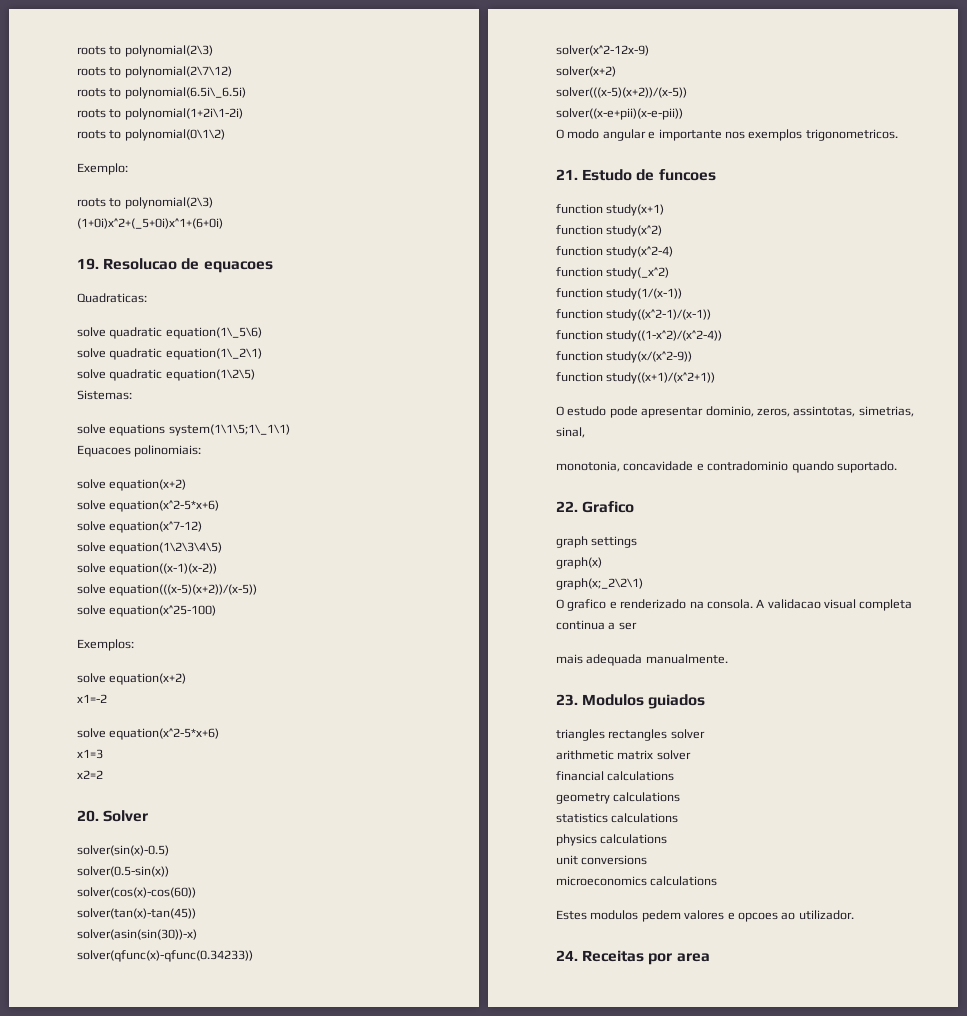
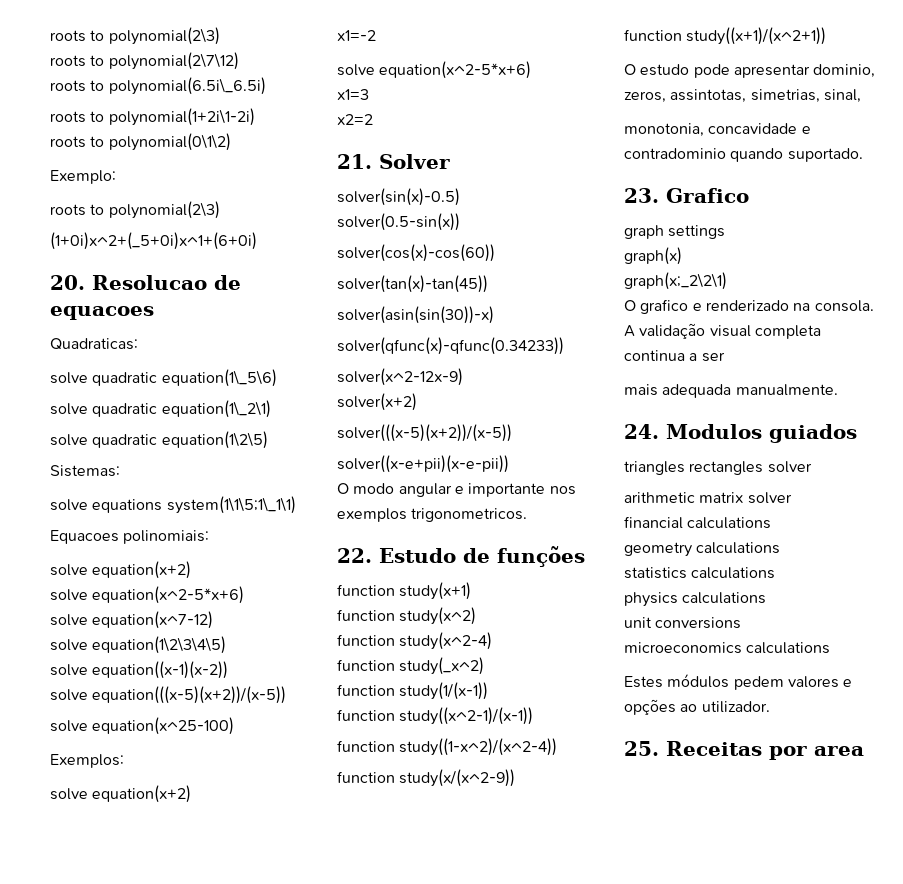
[77,258,99,270] 19. -> [50,275,85,290] 20.
[77,810,99,822] 20. -> [337,154,372,169] 21.
[556,169,578,180] 21. -> [337,548,372,563] 22.
[658,169,716,181] funcoes -> [497,546,585,567] funções
[556,501,578,512] 22. -> [624,188,659,203] 23.
[767,599,821,609] validacao -> [639,323,706,339] validação
[556,694,578,706] 23. -> [624,424,659,439] 24.
[590,910,639,920] modulos -> [667,674,730,688] módulos
[737,912,778,922] opcoes -> [624,699,676,715] opções
[556,950,578,961] 24. -> [624,741,659,756] 25.

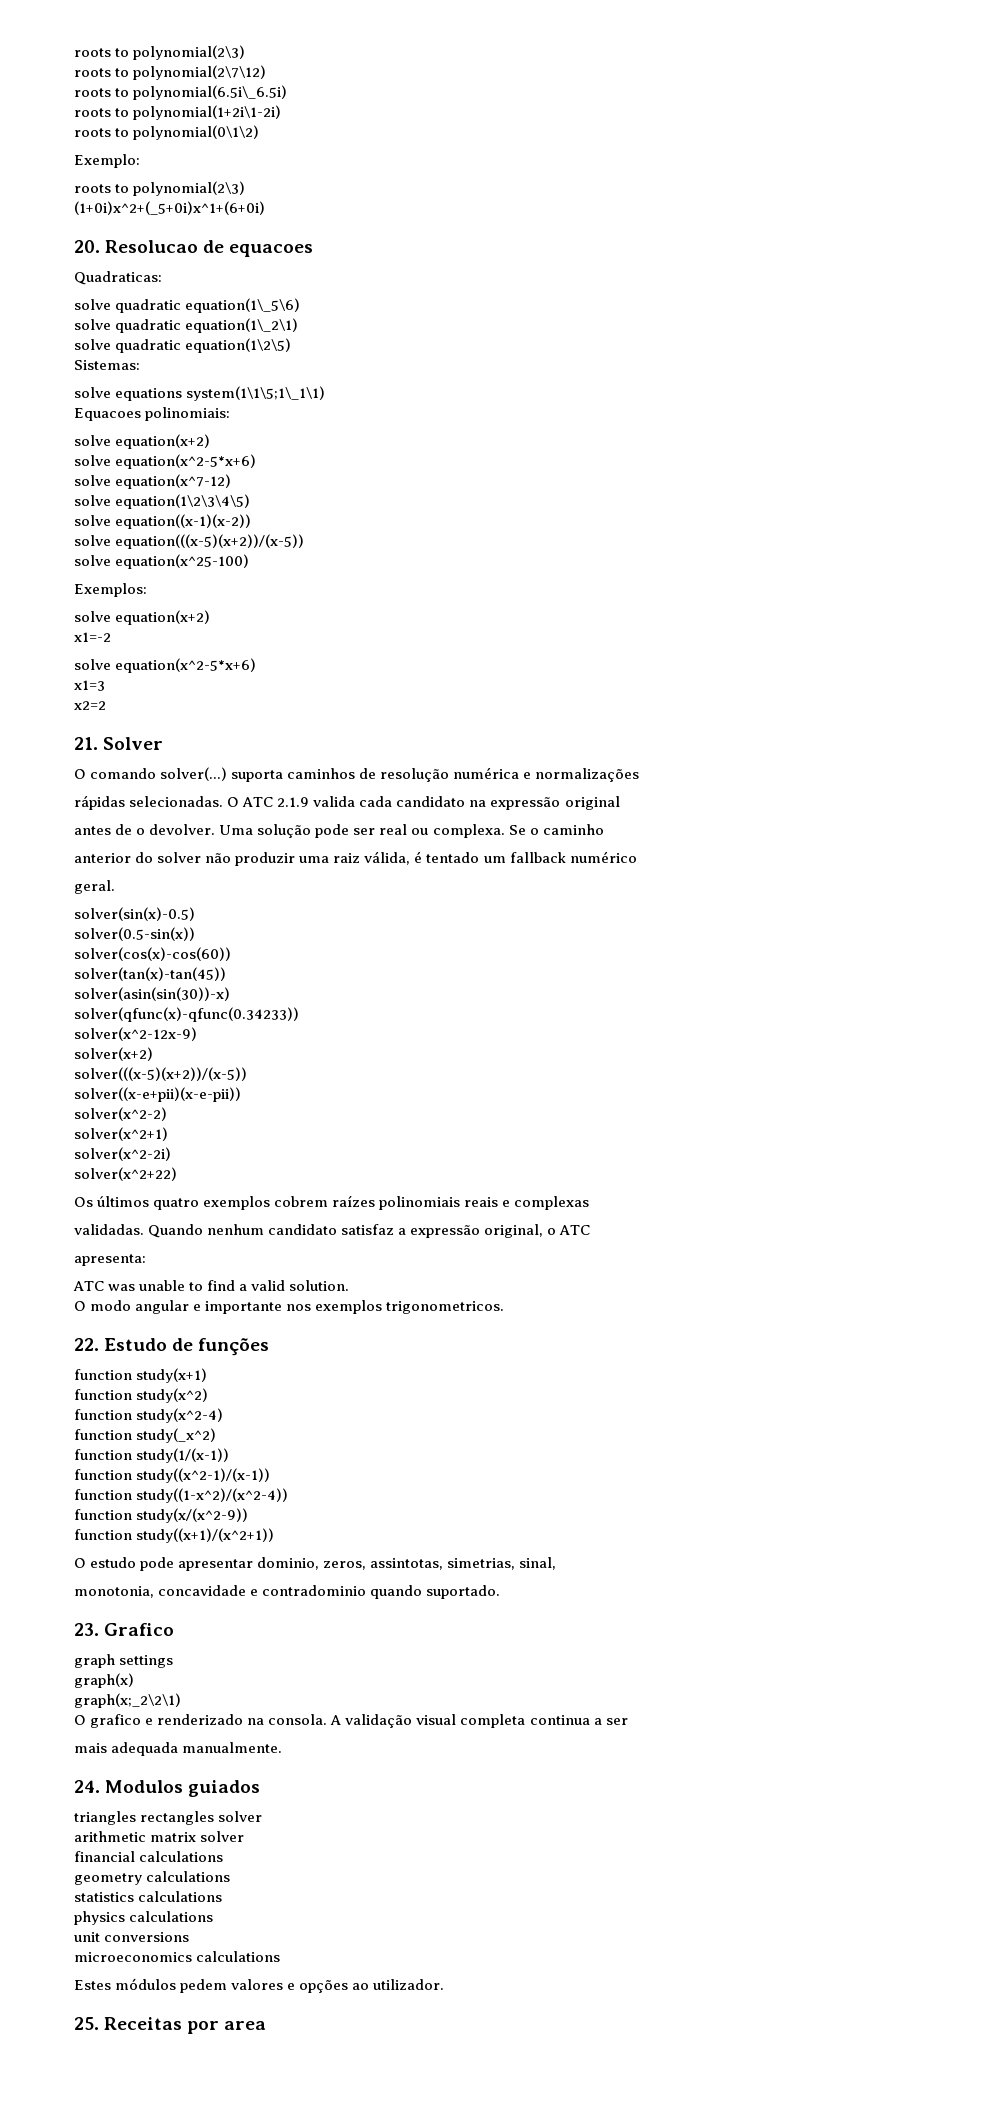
(450, 161) none -> [74,767,640,782] [74,795,620,810] [74,824,604,838] [74,851,637,866] [74,880,115,894] // O comando solver(...) suporta caminhos de resolução numérica e normalizações // rápidas selecionadas. O ATC 2.1.9 valida cada candidato na expressão original // antes de o devolver. Uma solução pode ser real ou complexa. Se o caminho // anterior do solver não produzir uma raiz válida, é tentado um fallback numérico // geral.
(509, 464) none -> [74,1107,167,1121] [74,1127,168,1141] [74,1147,171,1161] [74,1167,177,1181] [74,1195,590,1210] [74,1224,591,1238] [74,1254,146,1266] [73,1280,350,1291] // solver(x^2-2) // solver(x^2+1) // solver(x^2-2i) // solver(x^2+22) // Os últimos quatro exemplos cobrem raízes polinomiais reais e complexas // validadas. Quando nenhum candidato satisfaz a expressão original, o ATC // apresenta: // ATC was unable to find a valid solution.

